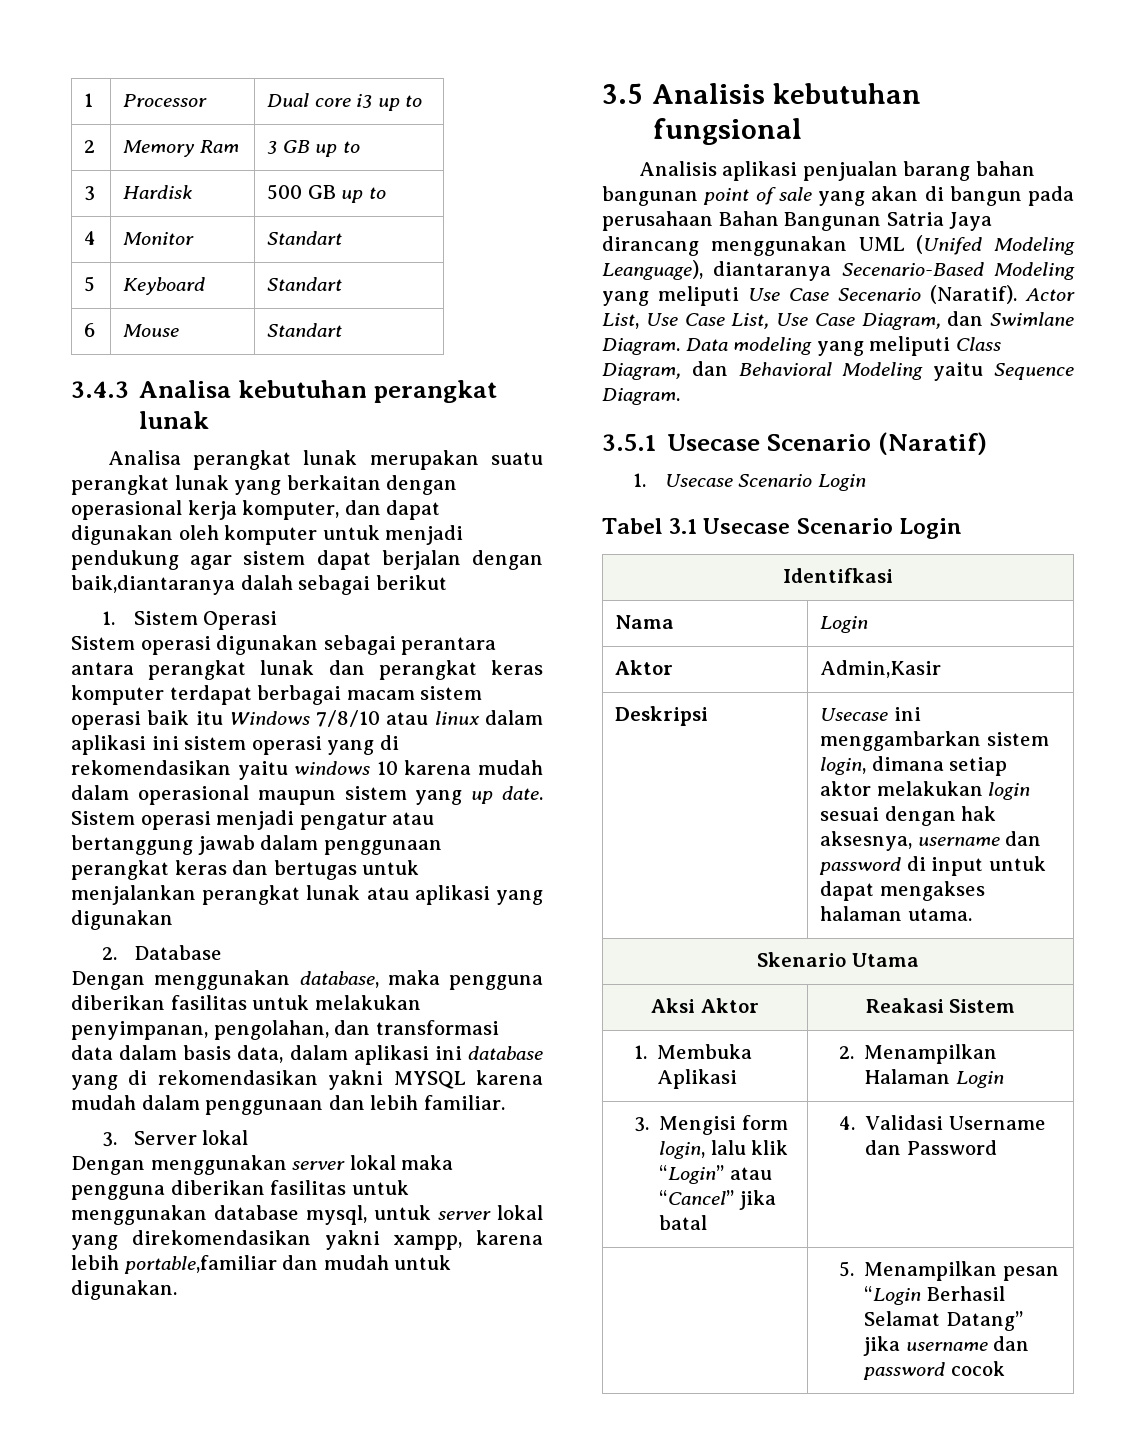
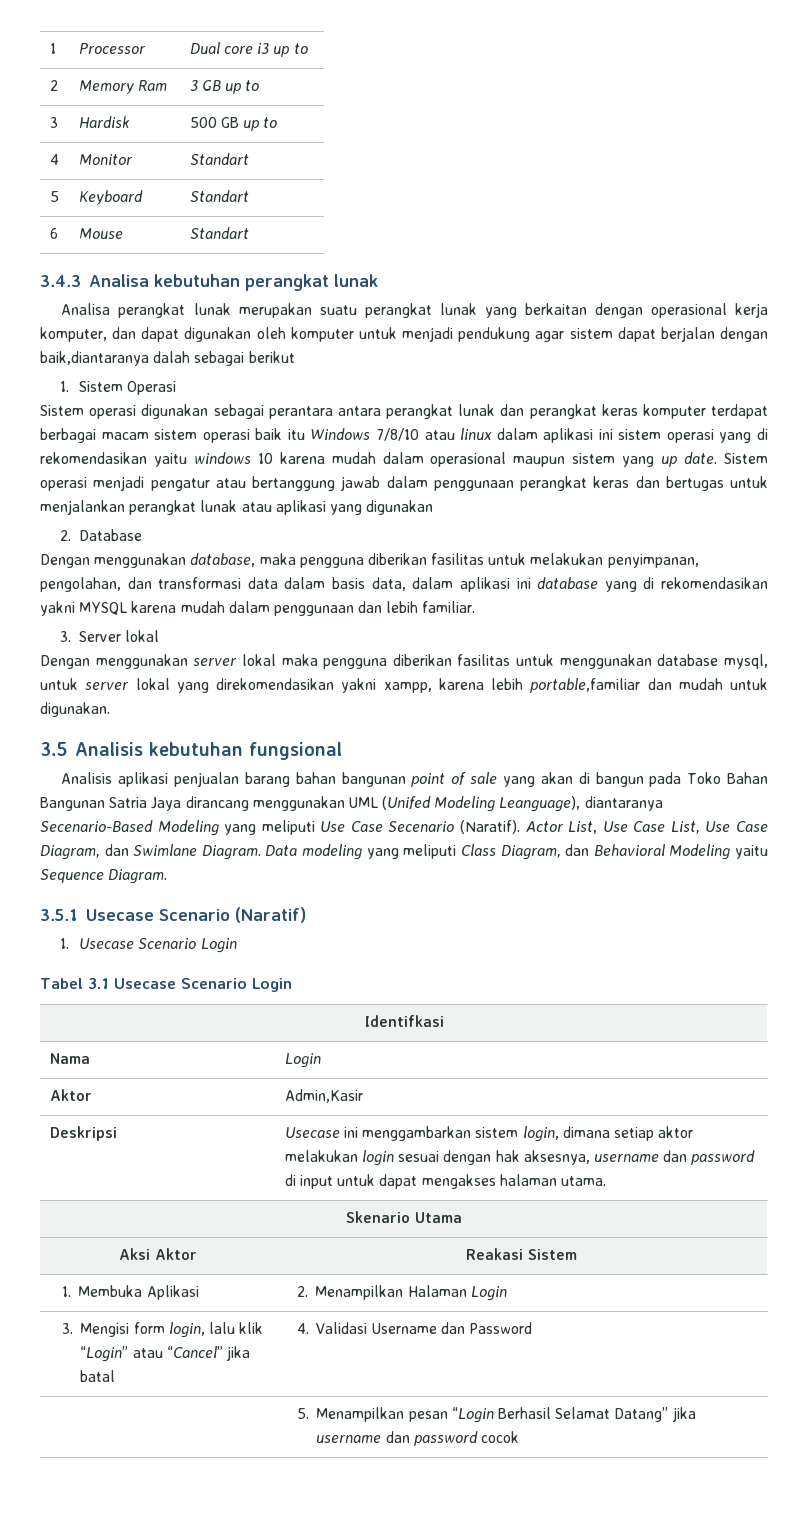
[602,211,713,231] perusahaan -> [687,772,722,784] Toko

